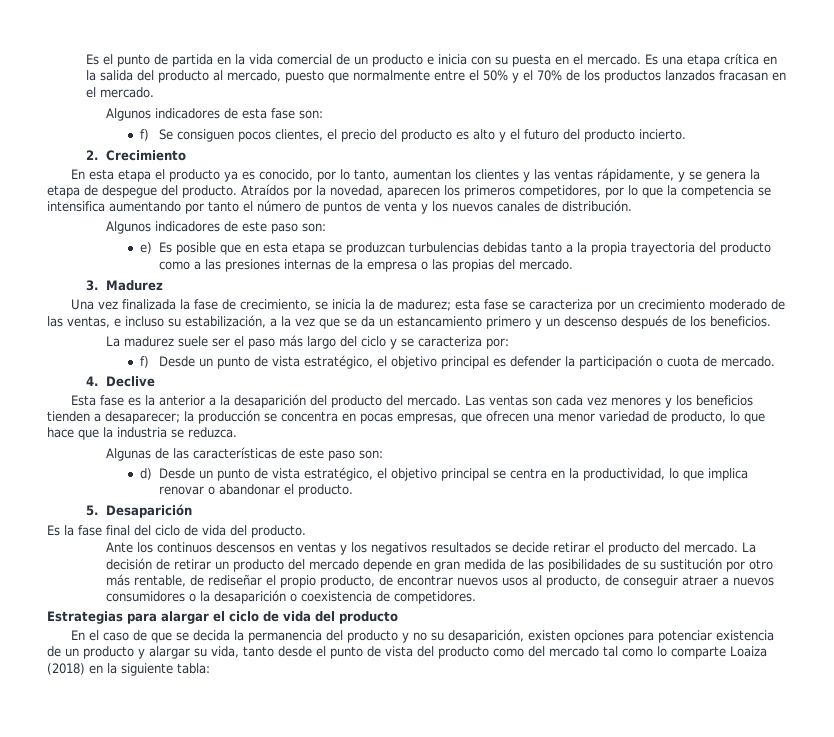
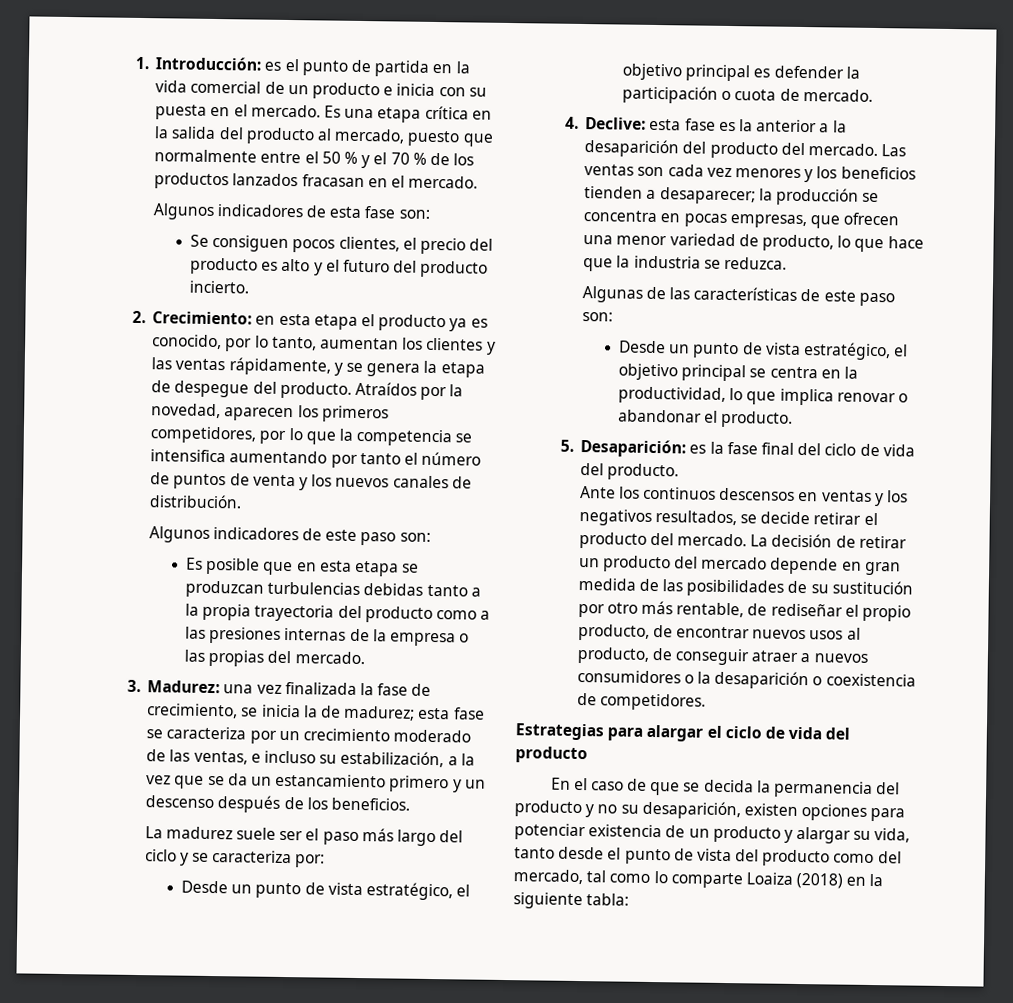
[86,54,100,65] Es -> [134,56,282,71] 1. Introducción: es
[483,70,563,83] 50% y el 70% -> [321,151,427,169] 50 % y el 70 %
[139,129,149,141] f) -> (430, 214) none
[106,150,187,161] [71,169,86,179] Crecimiento // En -> [152,311,276,325] Crecimiento: en
[139,242,152,254] e) -> (431, 537) none
[106,280,164,291] [71,299,95,310] Madurez // Una -> [147,680,254,694] Madurez: una
[139,356,149,368] f) -> (326, 861) none
[106,376,156,387] [71,395,97,406] Declive // Esta -> [585,117,682,131] Declive: esta
[139,468,152,480] d) -> (613, 317) none
[106,504,193,518] [47,525,60,536] Desaparición // Es -> [580,439,707,458] Desaparición: es
[431,542,492,553] resultados -> [654,510,737,526] resultados,
[549,646,599,657] mercado -> [513,869,583,885] mercado,

